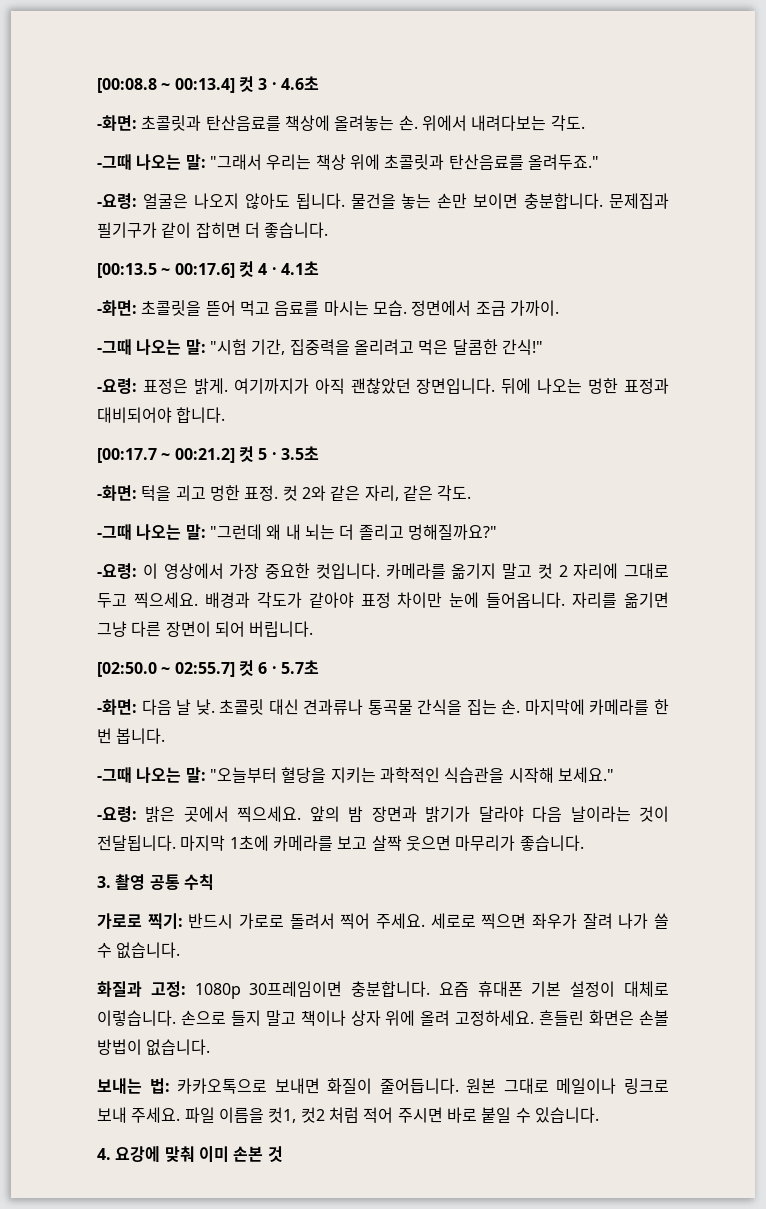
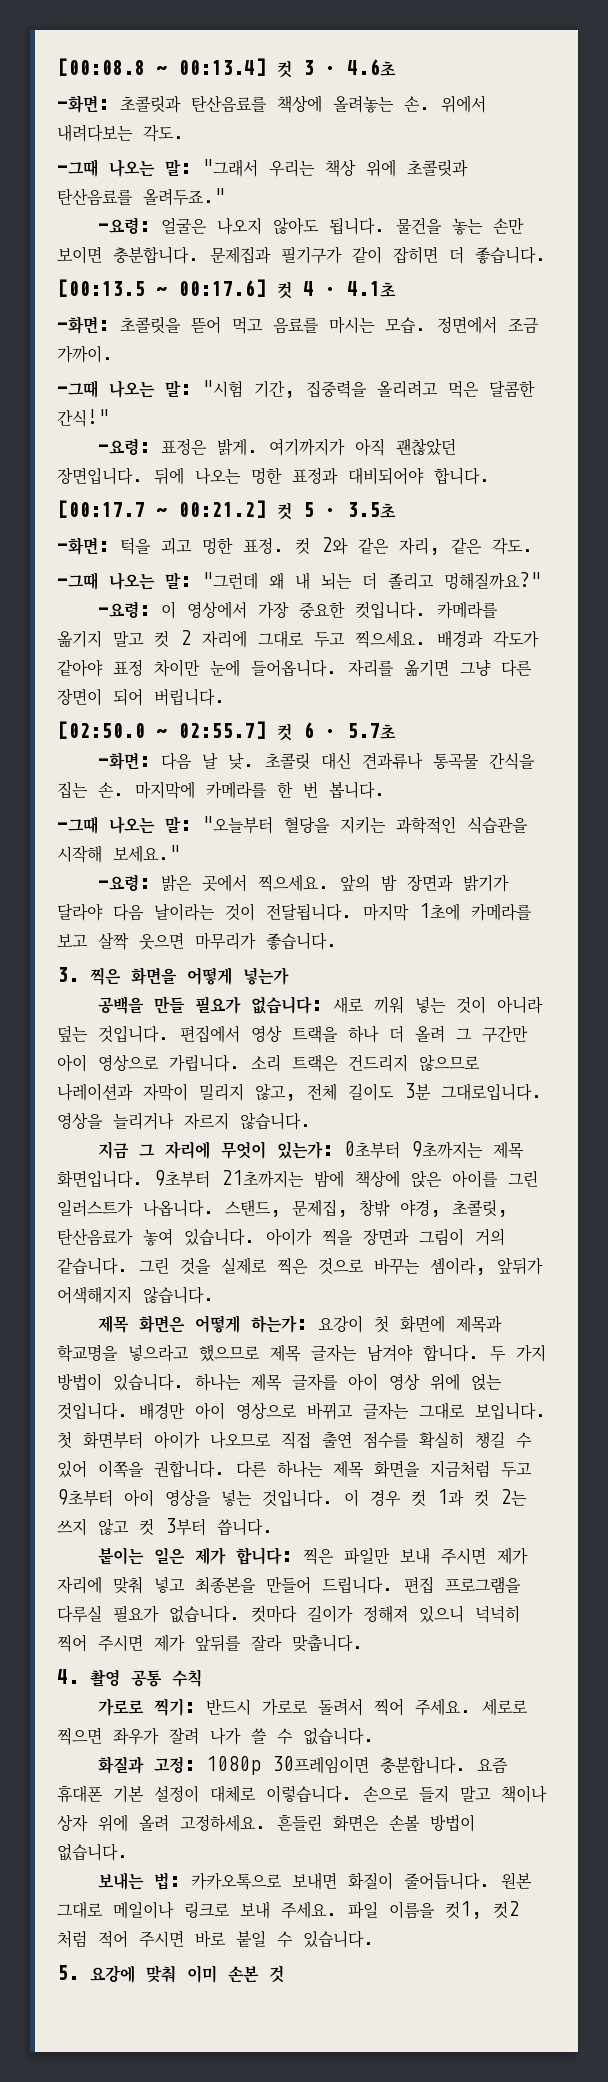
(111, 882) none -> [90,967,289,985] [98,996,544,1014] [57,1025,528,1043] [57,1054,480,1072] [57,1083,542,1101] [57,1112,311,1130] [98,1141,525,1159] [57,1170,538,1188] [57,1199,508,1217] [57,1228,505,1246] [57,1257,543,1275] [57,1286,214,1304] [98,1315,503,1333] [57,1344,546,1362] [57,1373,502,1391] [57,1402,546,1420] [57,1431,532,1449] [57,1460,532,1478] [57,1489,527,1507] [57,1518,273,1536] [98,1547,529,1565] [57,1576,521,1594] [57,1605,520,1623] [57,1634,363,1652] [57,1669,79,1684] 찍은 화면을 어떻게 넣는가 // 공백을 만들 필요가 없습니다: 새로 끼워 넣는 것이 아니라 덮는 것입니다. 편집에서 영상 트랙을 하나 더 올려 그 구간만 아이 영상으로 가립니다. 소리 트랙은 건드리지 않으므로 나레이션과 자막이 밀리지 않고, 전체 길이도 3분 그대로입니다. 영상을 늘리거나 자르지 않습니다. // 지금 그 자리에 무엇이 있는가: 0초부터 9초까지는 제목 화면입니다. 9초부터 21초까지는 밤에 책상에 앉은 아이를 그린 일러스트가 나옵니다. 스탠드, 문제집, 창밖 야경, 초콜릿, 탄산음료가 놓여 있습니다. 아이가 찍을 장면과 그림이 거의 같습니다. 그린 것을 실제로 찍은 것으로 바꾸는 셈이라, 앞뒤가 어색해지지 않습니다. // 제목 화면은 어떻게 하는가: 요강이 첫 화면에 제목과 학교명을 넣으라고 했으므로 제목 글자는 남겨야 합니다. 두 가지 방법이 있습니다. 하나는 제목 글자를 아이 영상 위에 얹는 것입니다. 배경만 아이 영상으로 바뀌고 글자는 그대로 보입니다. 첫 화면부터 아이가 나오므로 직접 출연 점수를 확실히 챙길 수 있어 이쪽을 권합니다. 다른 하나는 제목 화면을 지금처럼 두고 9초부터 아이 영상을 넣는 것입니다. 이 경우 컷 1과 컷 2는 쓰지 않고 컷 3부터 씁니다. // 붙이는 일은 제가 합니다: 찍은 파일만 보내 주시면 제가 자리에 맞춰 넣고 최종본을 만들어 드립니다. 편집 프로그램을 다루실 필요가 없습니다. 컷마다 길이가 정해져 있으니 넉넉히 찍어 주시면 제가 앞뒤를 잘라 맞춥니다. // 4.
[97,1148,111,1160] 4. -> [57,1965,79,1980] 5.

